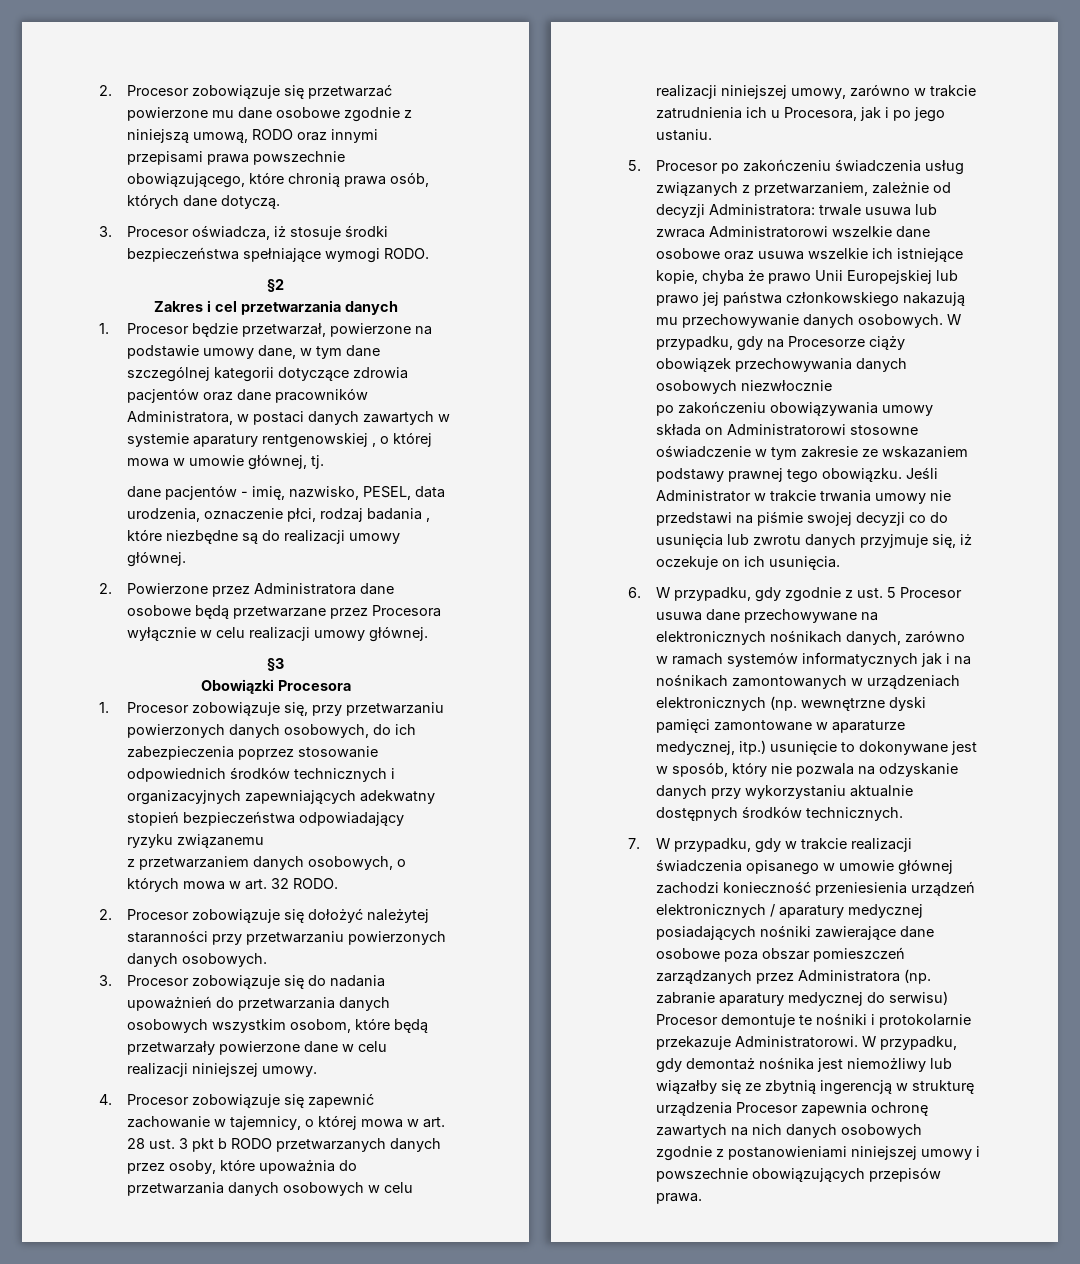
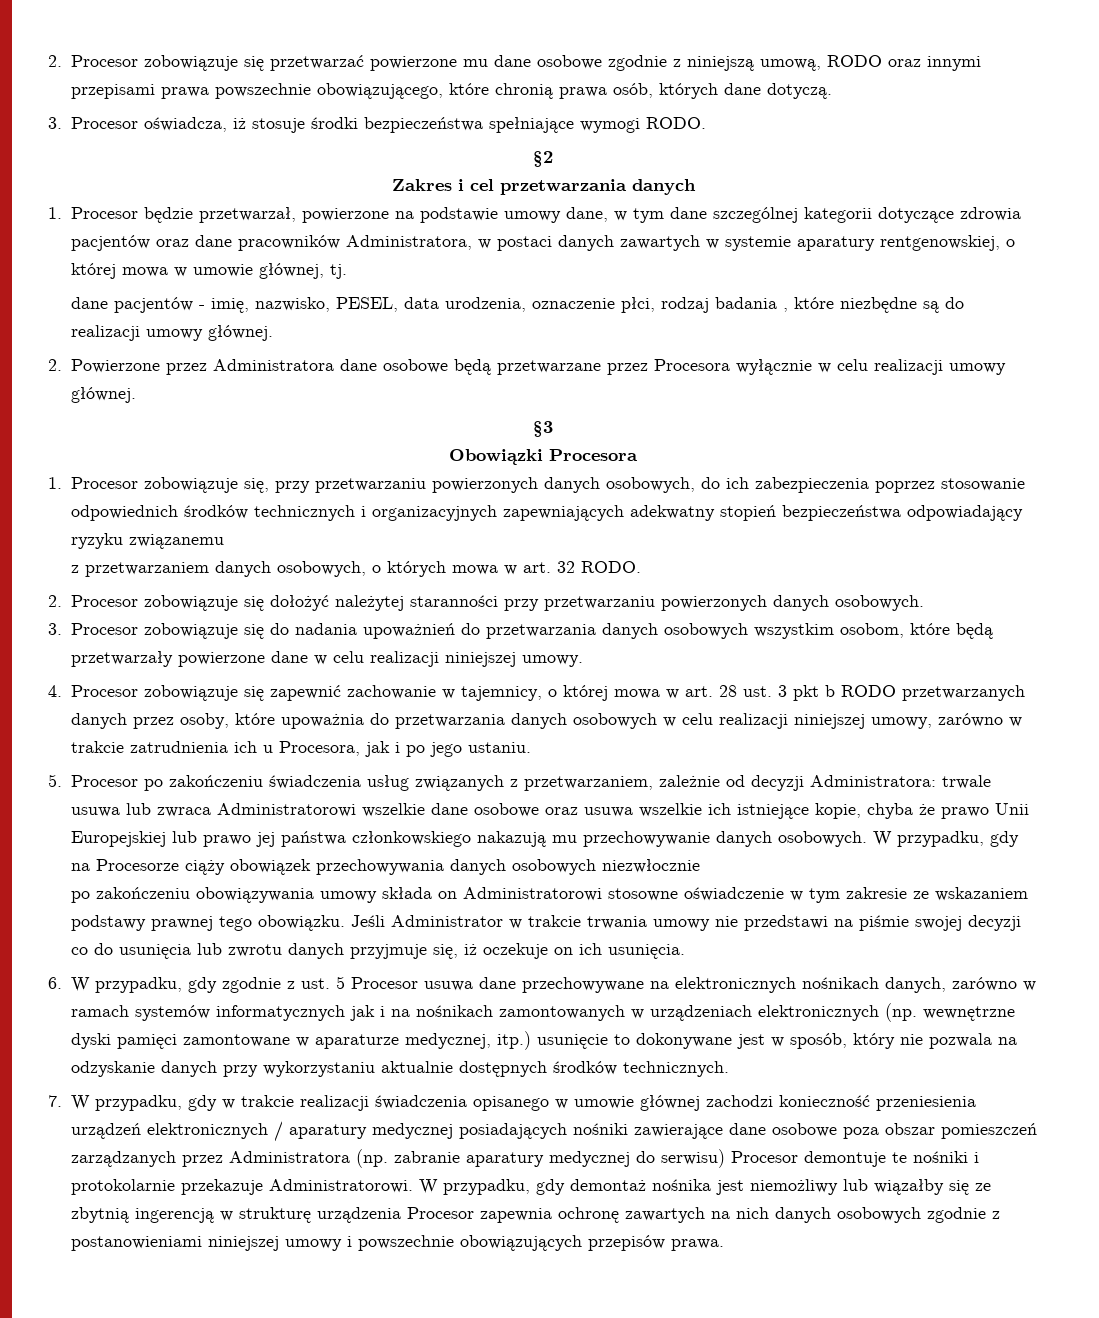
[262,433,377,448] rentgenowskiej , -> [879,235,1000,251] rentgenowskiej,

